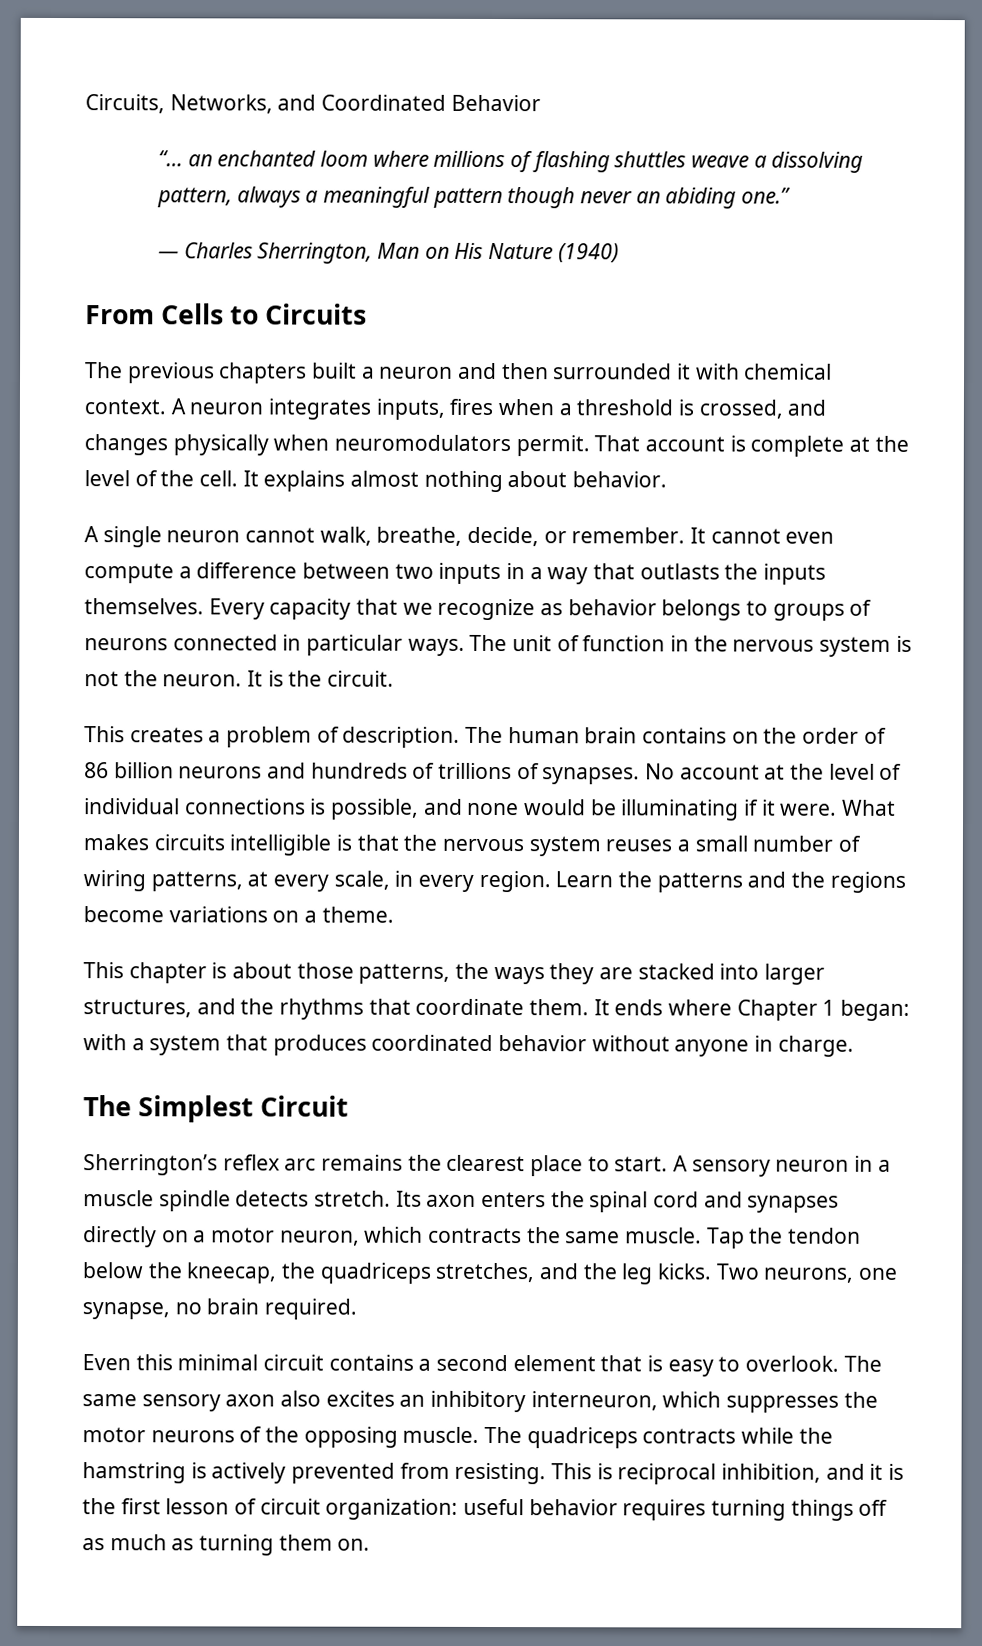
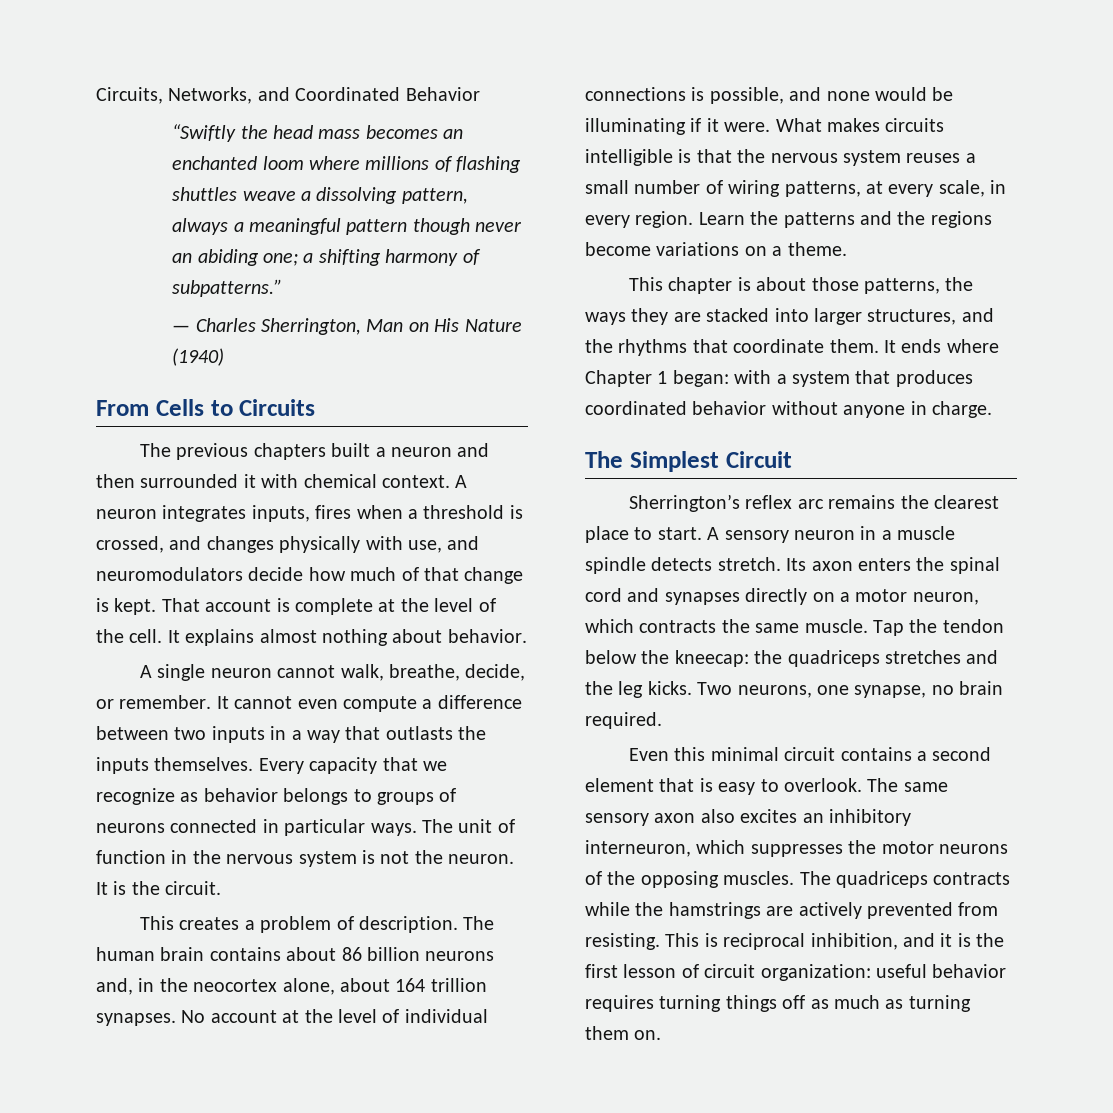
[157,150,183,167] “… -> [172,124,438,142] “Swiftly the head mass becomes
[740,187,791,204] one.” -> [263,249,481,266] [172,279,283,297] one; a shifting harmony of subpatterns.”
[273,434,590,457] when neuromodulators permit. -> [365,536,480,553] [96,567,524,584] [96,598,157,615] with use, and neuromodulators decide how much of that change is kept.
[731,727,887,744] [84,762,540,780] on the order of 86 billion neurons and hundreds of trillions of -> [286,947,495,961] [96,978,487,995] about 86 billion neurons and, in the neocortex alone, about 164 trillion
[186,1262,278,1284] kneecap, -> [674,650,749,667] kneecap:
[435,1262,536,1283] stretches, -> [885,650,961,664] stretches
[402,1426,480,1443] muscle. -> [723,871,795,885] muscles.
[82,1462,207,1484] hamstring is -> [668,902,794,919] hamstrings are

